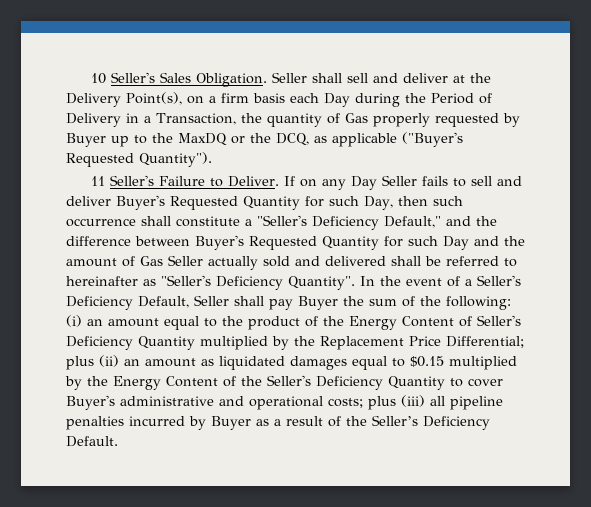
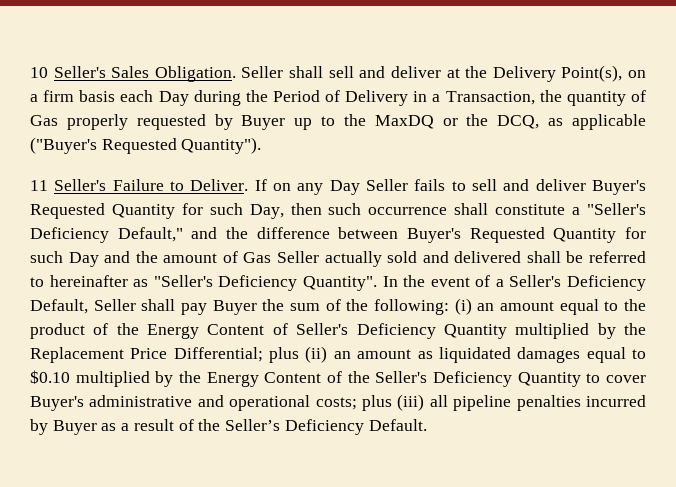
[410,356,444,367] $0.15 -> [30,370,70,384] $0.10

